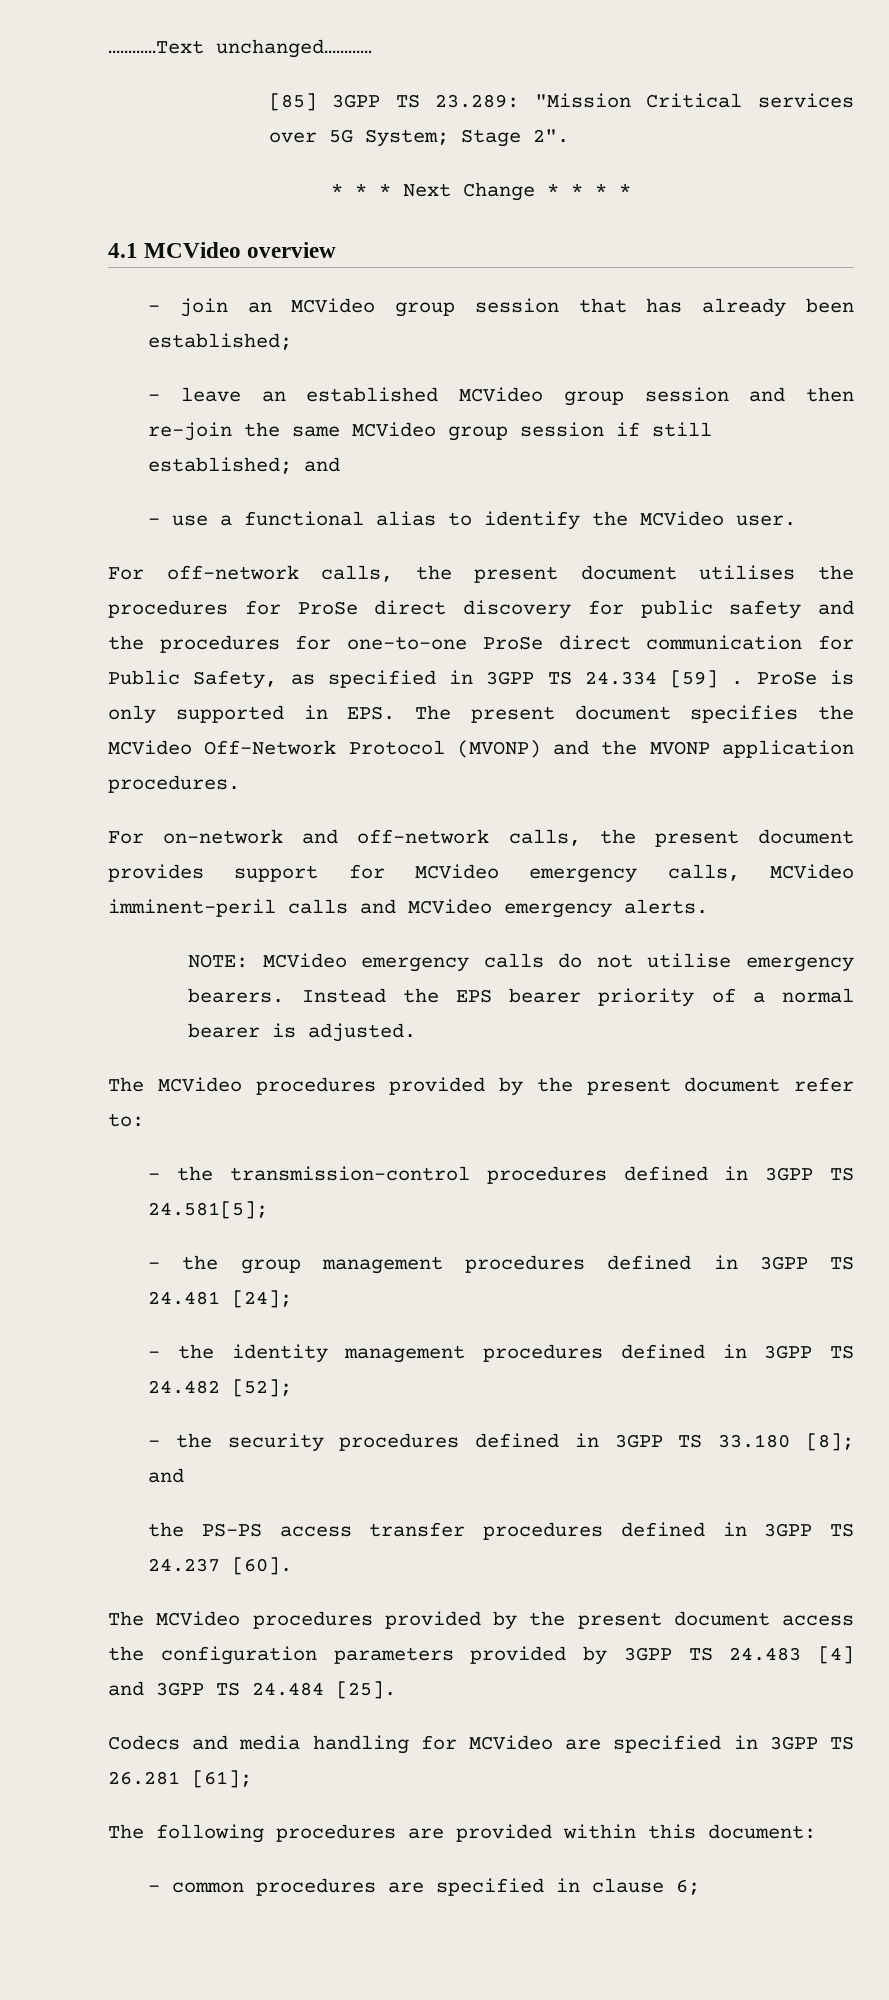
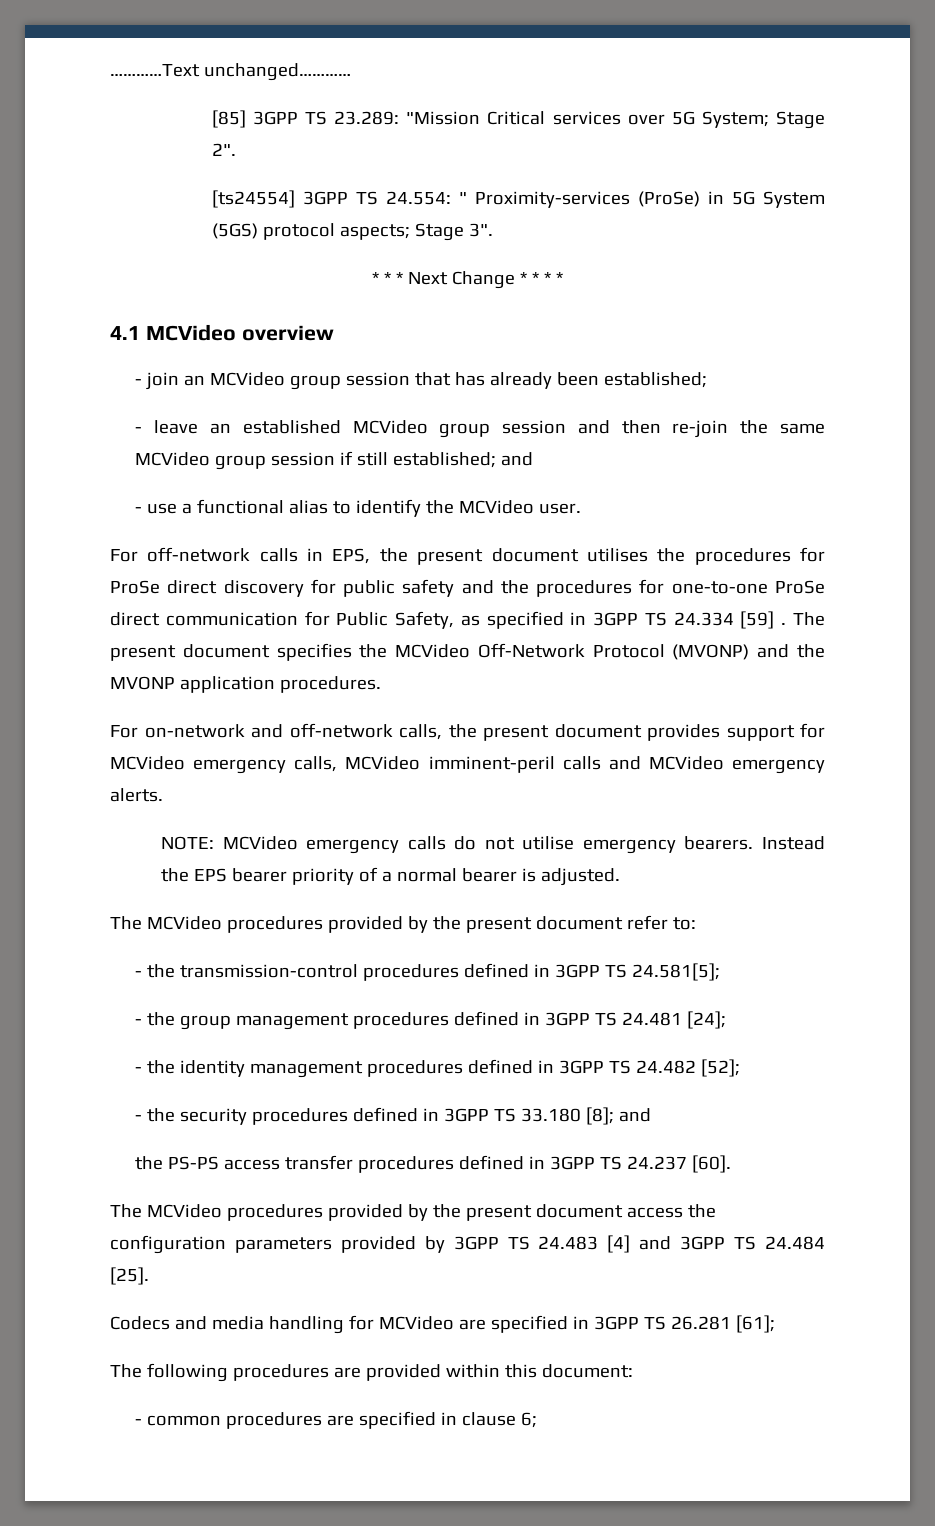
(569, 136) none -> [211,190,826,208] [211,223,493,241] // [ts24554] 3GPP TS 24.554: " Proximity-services (ProSe) in 5G System (5GS) protocol aspects; Stage 3".
[321,565,394,582] calls, -> [259,548,371,564] calls in EPS,
[756,670,854,685] [108,705,396,724] ProSe is only supported in EPS. -> (787, 624) none

